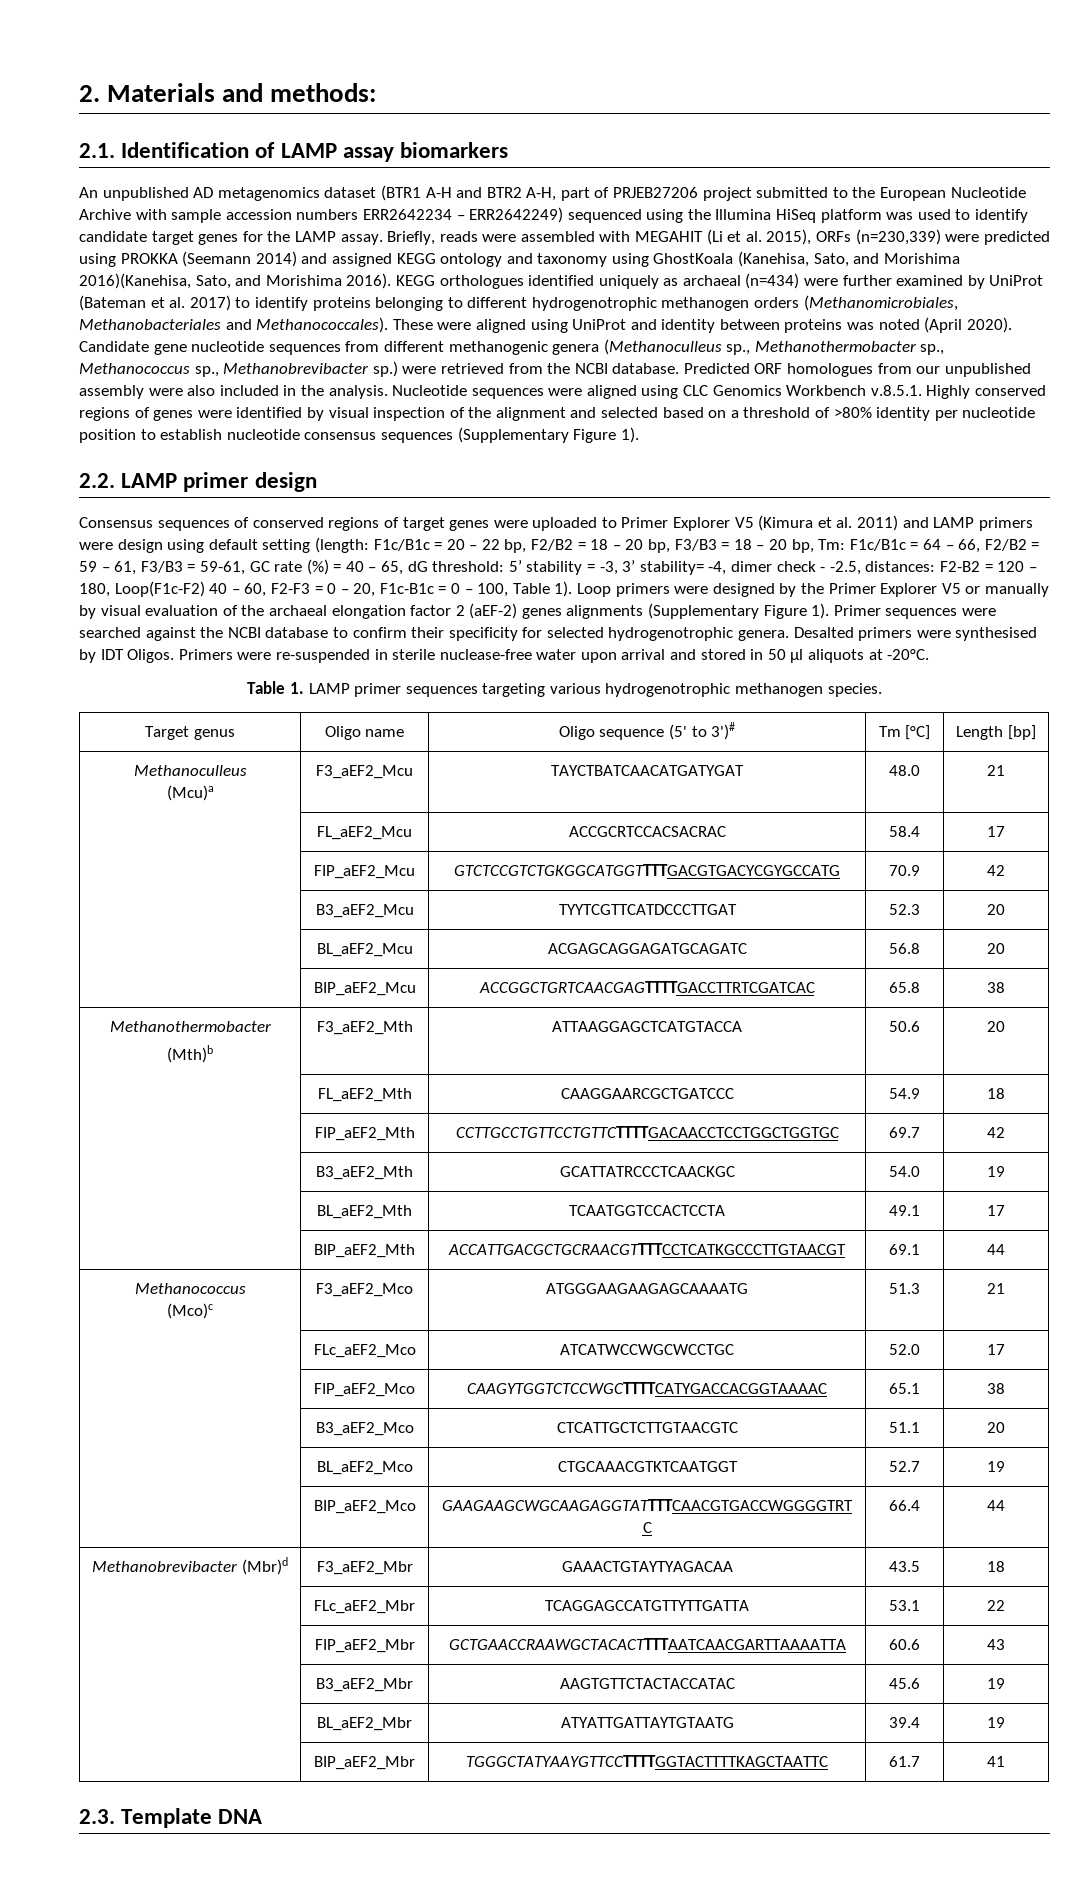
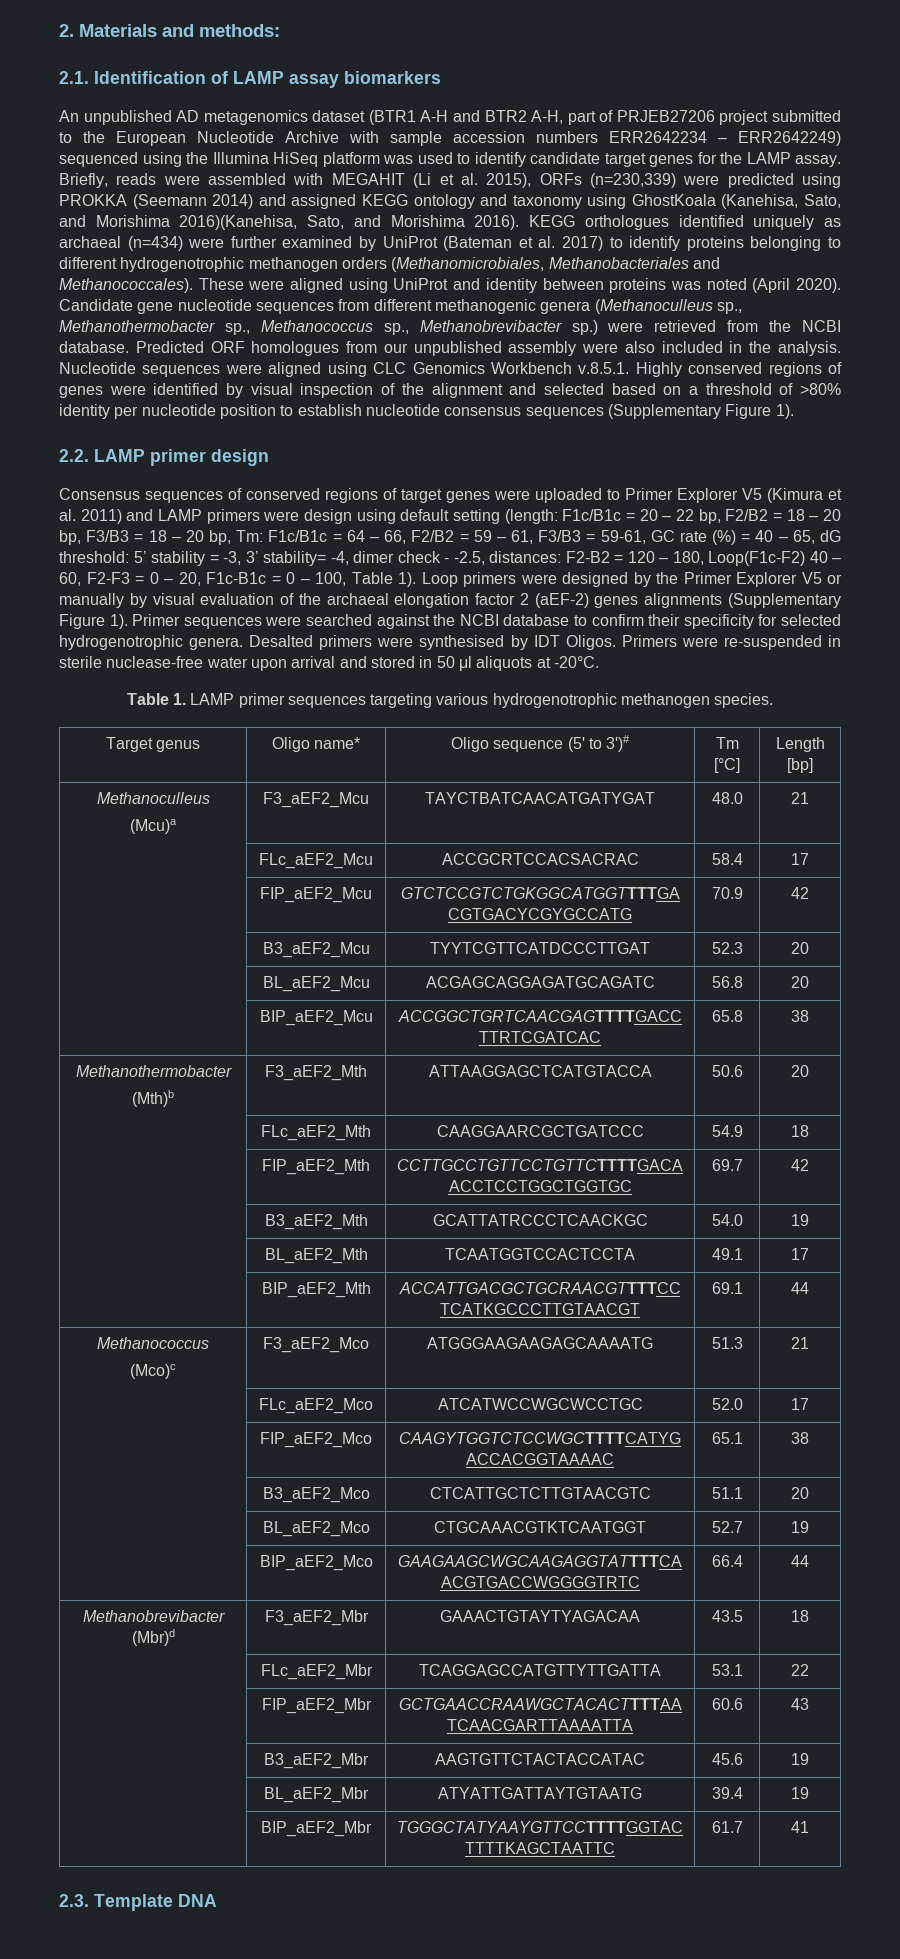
[365,729,405,737] name -> [314,737,361,749] name*
[317,826,412,840] FL_aEF2_Mcu -> [259,853,373,869] FLc_aEF2_Mcu
[317,1088,412,1102] FL_aEF2_Mth -> [261,1125,371,1141] FLc_aEF2_Mth

